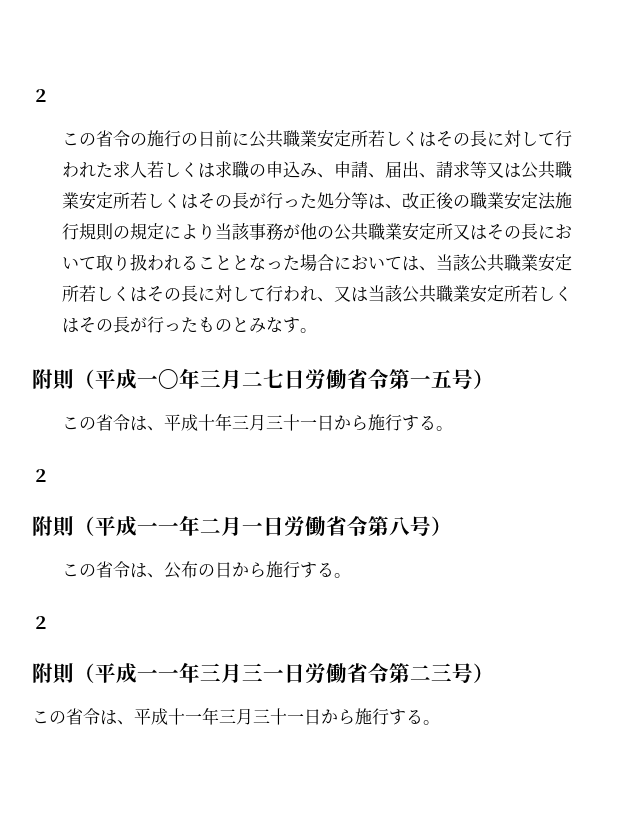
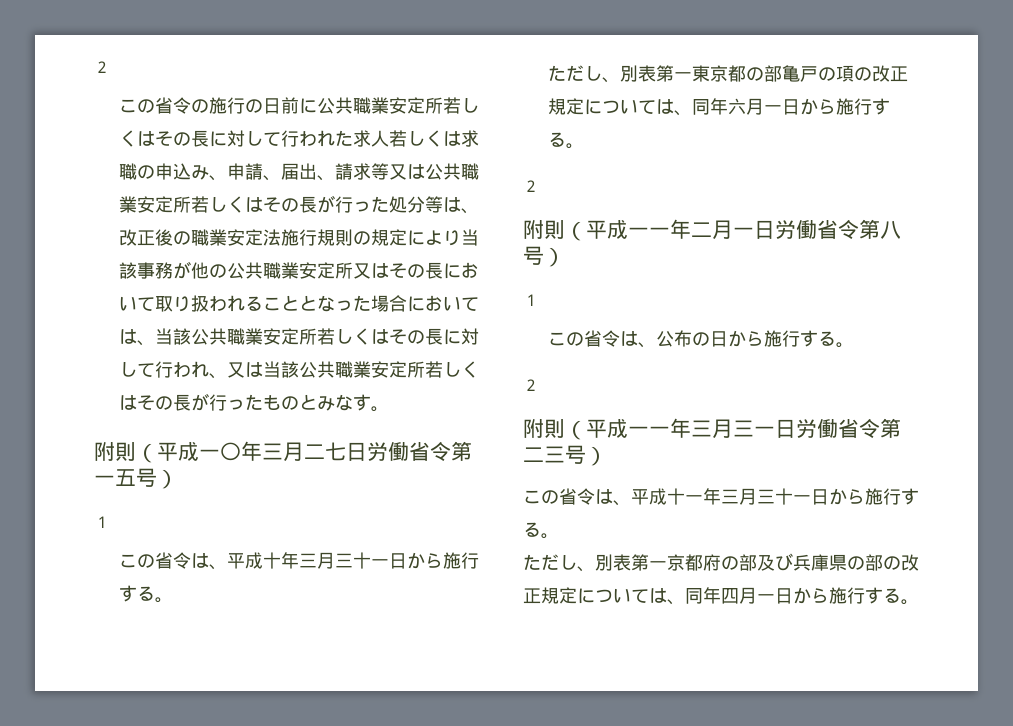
(494, 379) none -> [94,516,110,528] // １
(453, 428) none -> [548,65,909,83] [548,98,891,116] [548,132,585,149] // ただし、別表第一東京都の部亀戸の項の改正規定については、同年六月一日から施行する。
(452, 526) none -> [523,294,539,306] // １
(440, 722) none -> [523,553,919,572] [523,587,919,605] // ただし、別表第一京都府の部及び兵庫県の部の改正規定については、同年四月一日から施行する。

